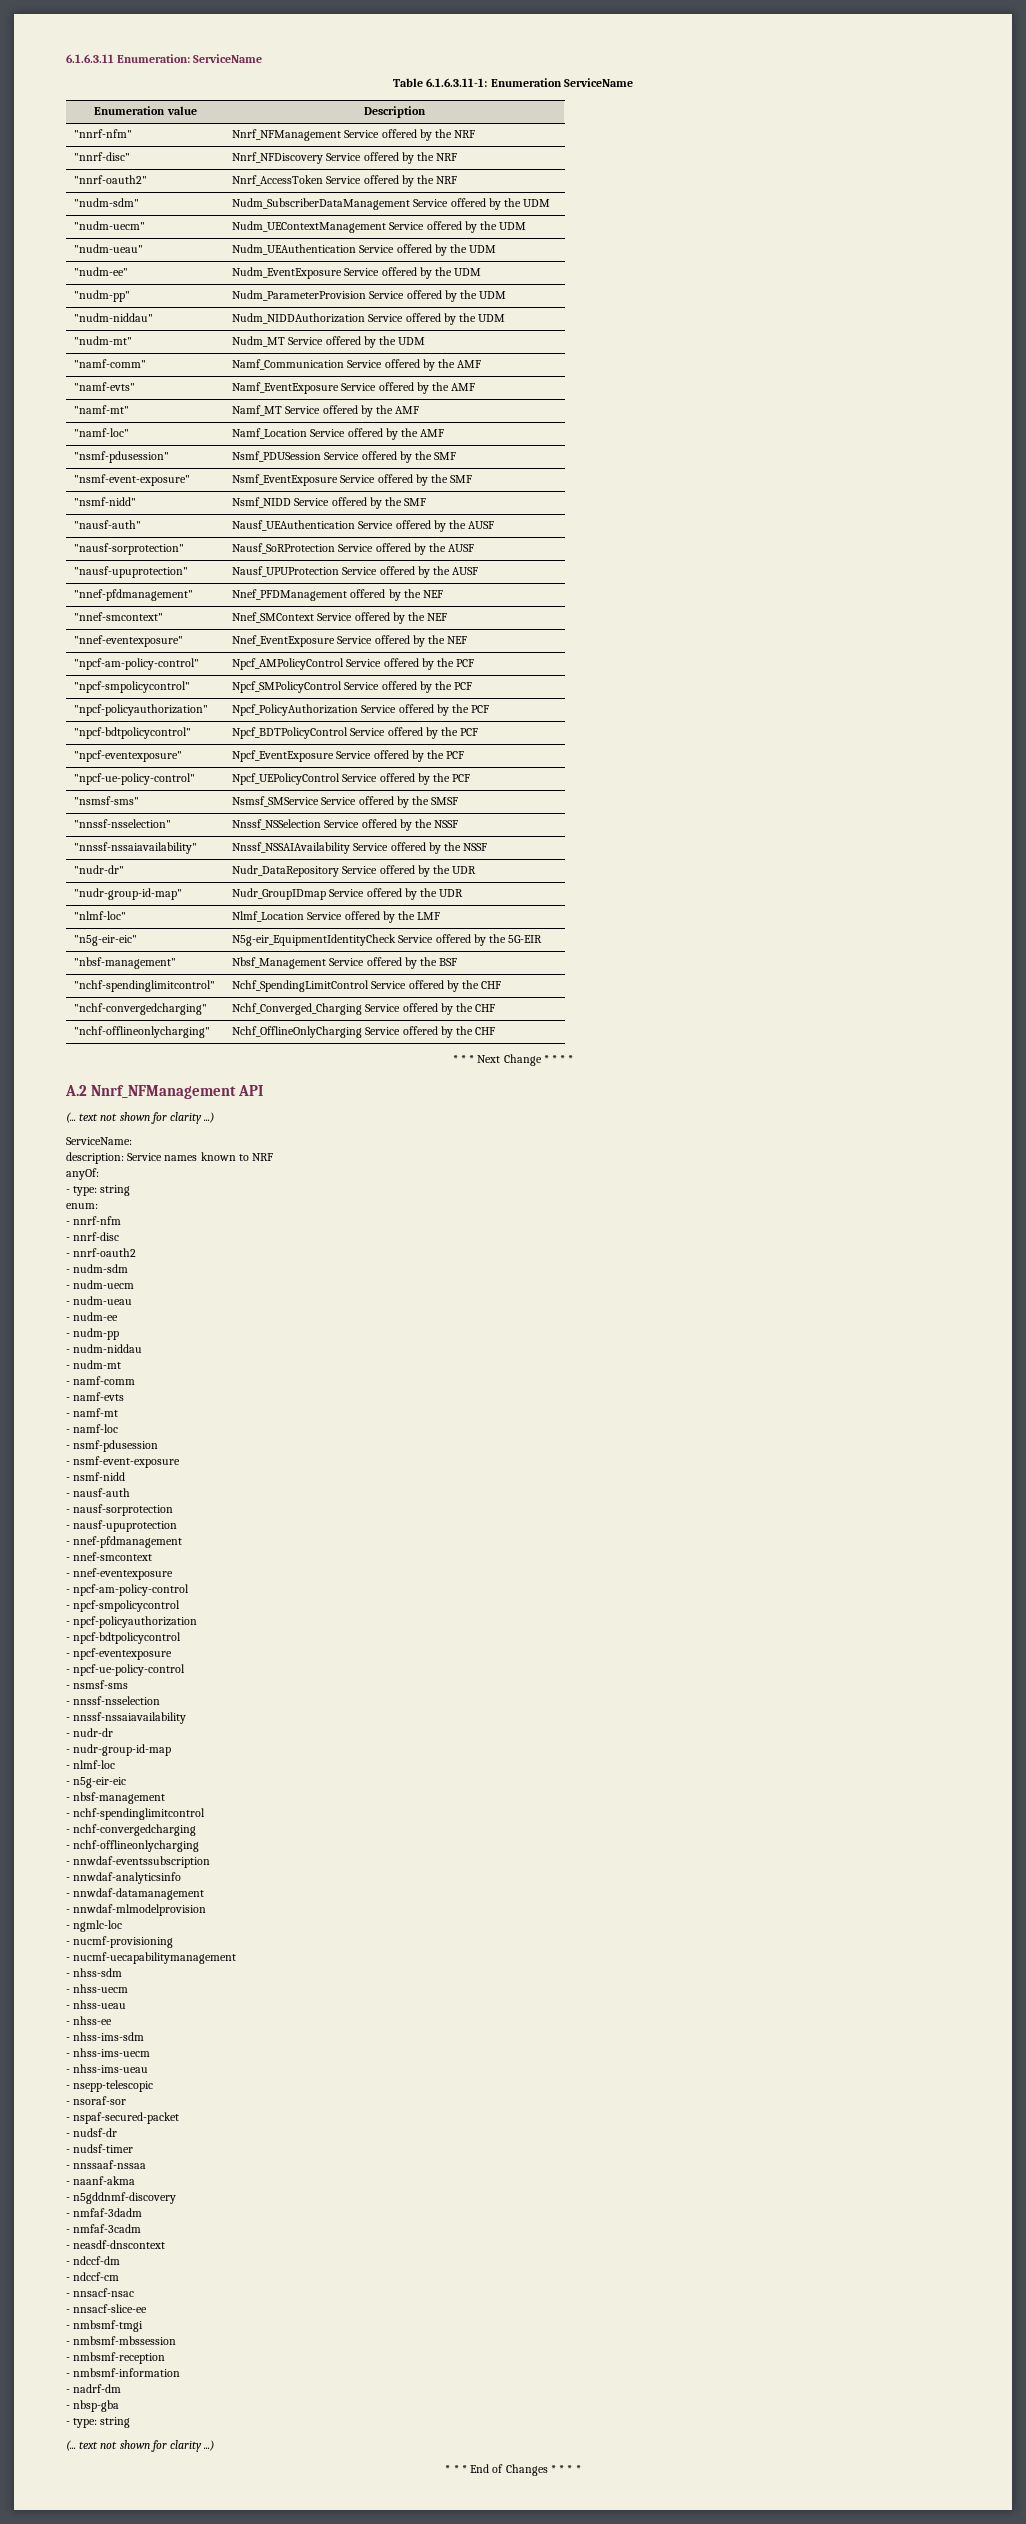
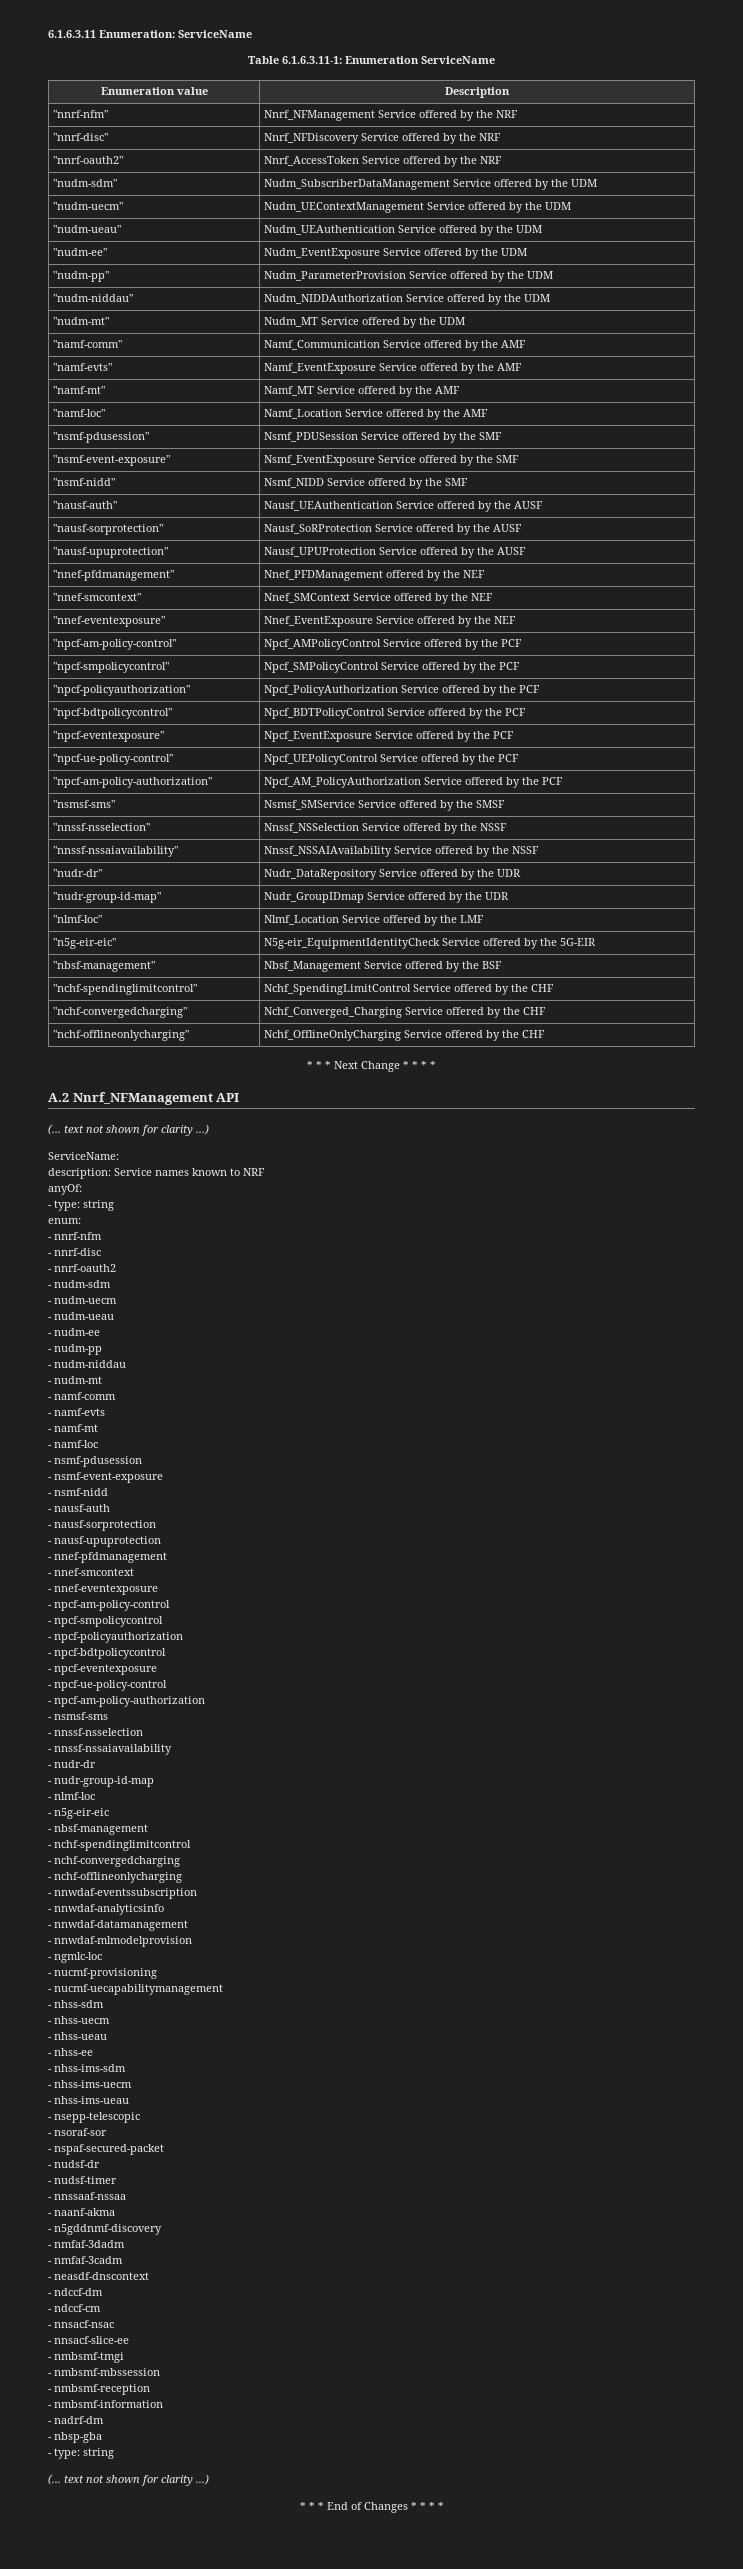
(471, 778) none -> [52,777,212,788] [263,777,563,788] // "npcf-am-policy-authorization" | Npcf_AM_PolicyAuthorization Service offered by the PCF
(186, 1670) none -> [48,1696,205,1707] // - npcf-am-policy-authorization

